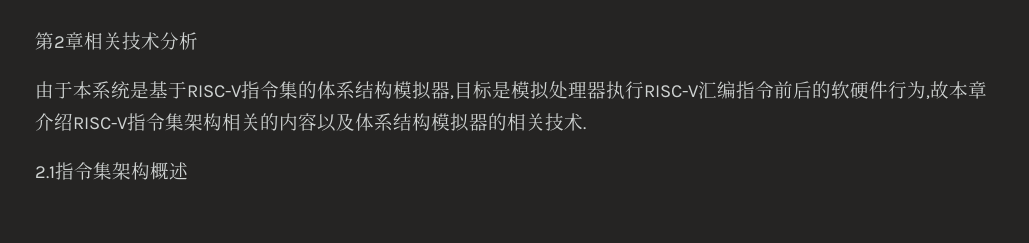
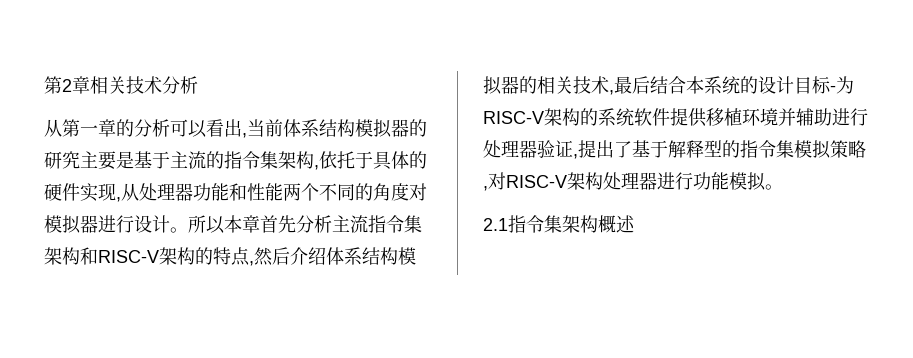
[35,81,987,100] [35,113,355,132] 由于本系统是基于RISC-V指令集的体系结构模拟器,目标是模拟处理器执行RISC-V汇编指令前后的软硬件行为,故本章介绍RISC-V指令集架构相关的内容以及 -> [44,119,427,138] [44,151,427,170] [44,183,427,202] [44,215,422,234] [44,247,326,266] 从第一章的分析可以看出,当前体系结构模拟器的研究主要是基于主流的指令集架构,依托于具体的硬件实现,从处理器功能和性能两个不同的角度对模拟器进行设计。所以本章首先分析主流指令集架构和RISC-V架构的特点,然后介绍
[583,127,586,130] . -> [609,76,854,95] [483,108,868,127] [483,140,866,159] [483,172,783,191] ,最后结合本系统的设计目标-为RISC-V架构的系统软件提供移植环境并辅助进行处理器验证,提出了基于解释型的指令集模拟策略,对RISC-V架构处理器进行功能模拟。

